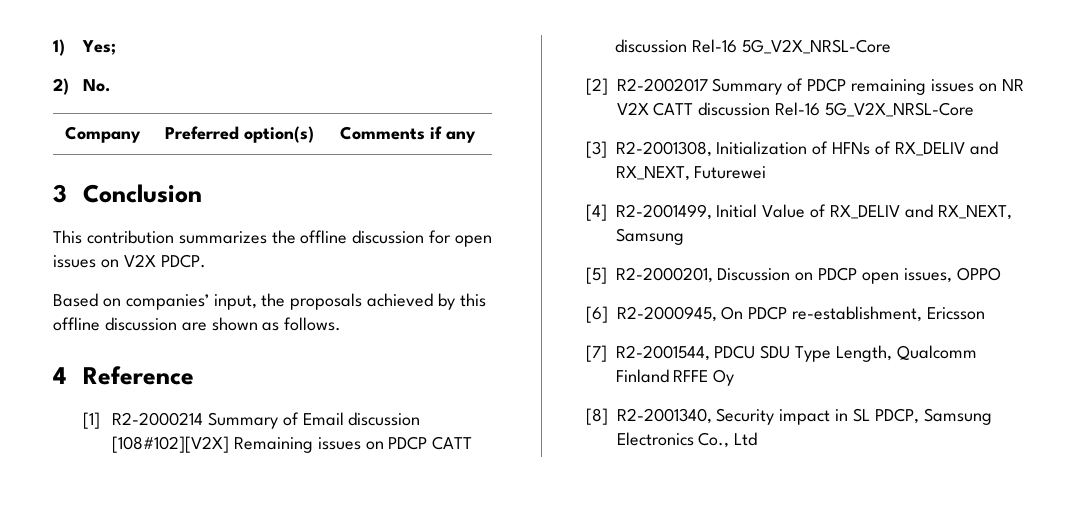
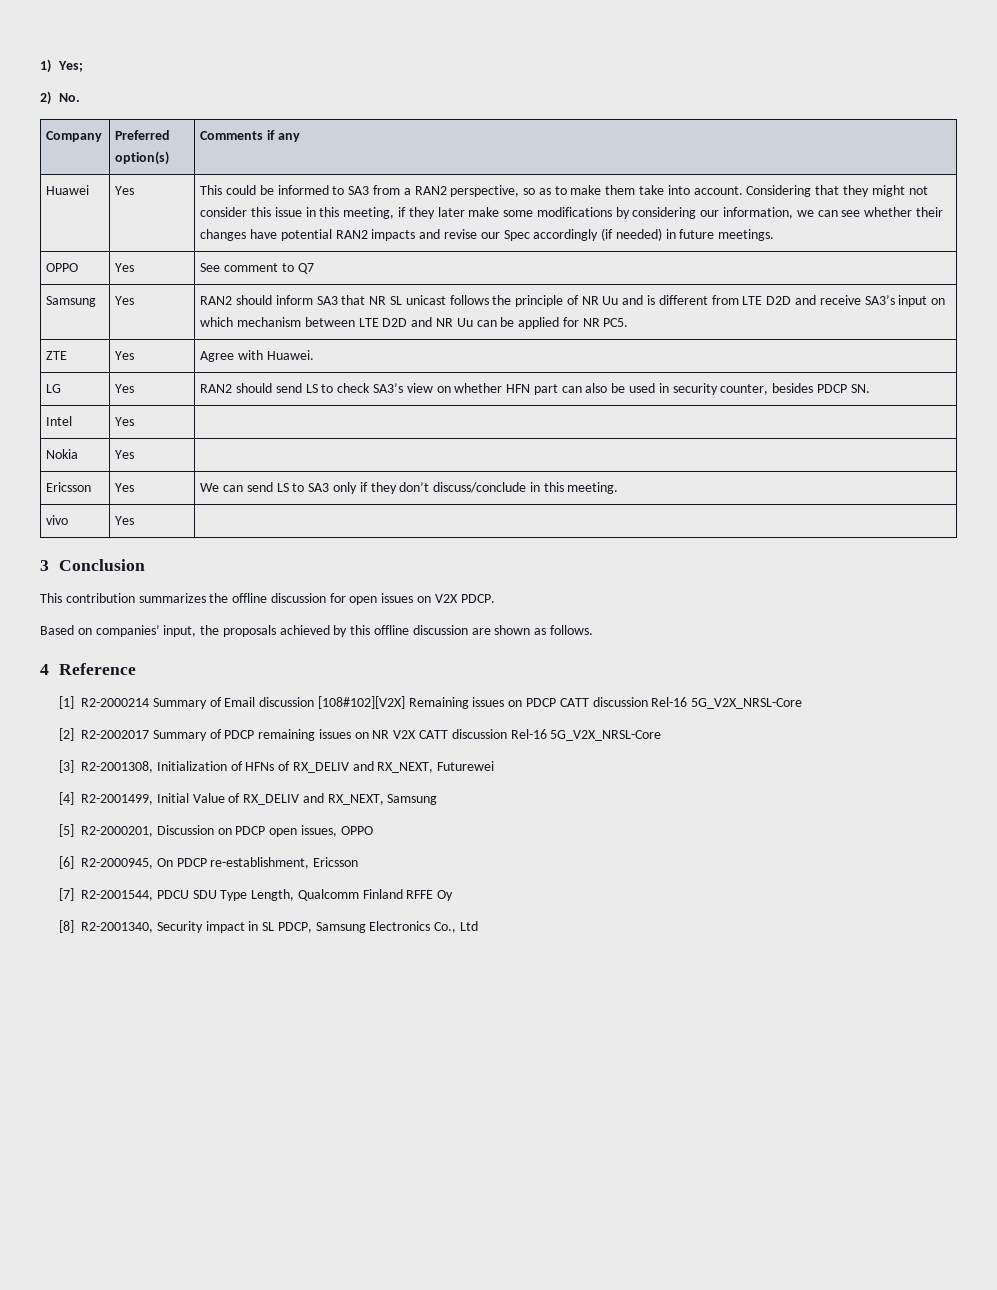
(476, 137) none -> [46,185,90,195] [115,186,135,195] [200,185,928,197] [200,207,943,219] [200,228,775,241] [46,263,79,272] [115,263,135,272] [200,263,314,274] [46,296,97,307] [115,296,135,305] [200,295,946,307] [200,317,629,329] [46,351,68,360] [115,351,135,360] [200,350,314,362] [46,384,62,393] [115,384,135,393] [200,383,870,395] [46,416,73,426] [115,417,135,426] [46,449,79,459] [115,450,135,459] [46,482,92,492] [115,483,135,492] [200,482,619,494] [46,515,69,525] [115,516,135,525] // Huawei | Yes | This could be informed to SA3 from a RAN2 perspective, so as to make them take into account. Considering that they might not consider this issue in this meeting, if they later make some modifications by considering our information, we can see whether their changes have potential RAN2 impacts and revise our Spec accordingly (if needed) in future meetings. // OPPO | Yes | See comment to Q7 // Samsung | Yes | RAN2 should inform SA3 that NR SL unicast follows the principle of NR Uu and is different from LTE D2D and receive SA3’s input on which mechanism between LTE D2D and NR Uu can be applied for NR PC5. // ZTE | Yes | Agree with Huawei. // LG | Yes | RAN2 should send LS to check SA3’s view on whether HFN part can also be used in security counter, besides PDCP SN. // Intel | Yes | // Nokia | Yes | // Ericsson | Yes | We can send LS to SA3 only if they don’t discuss/conclude in this meeting. // vivo | Yes |

